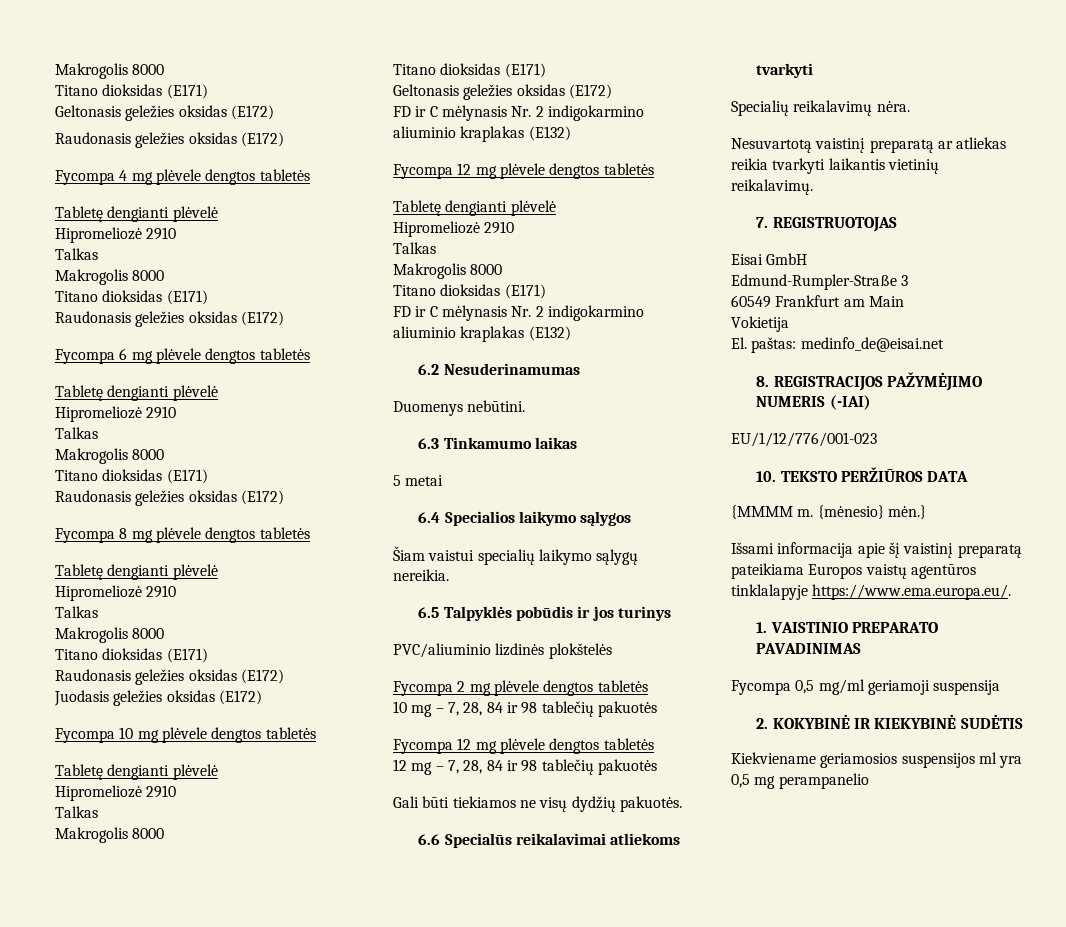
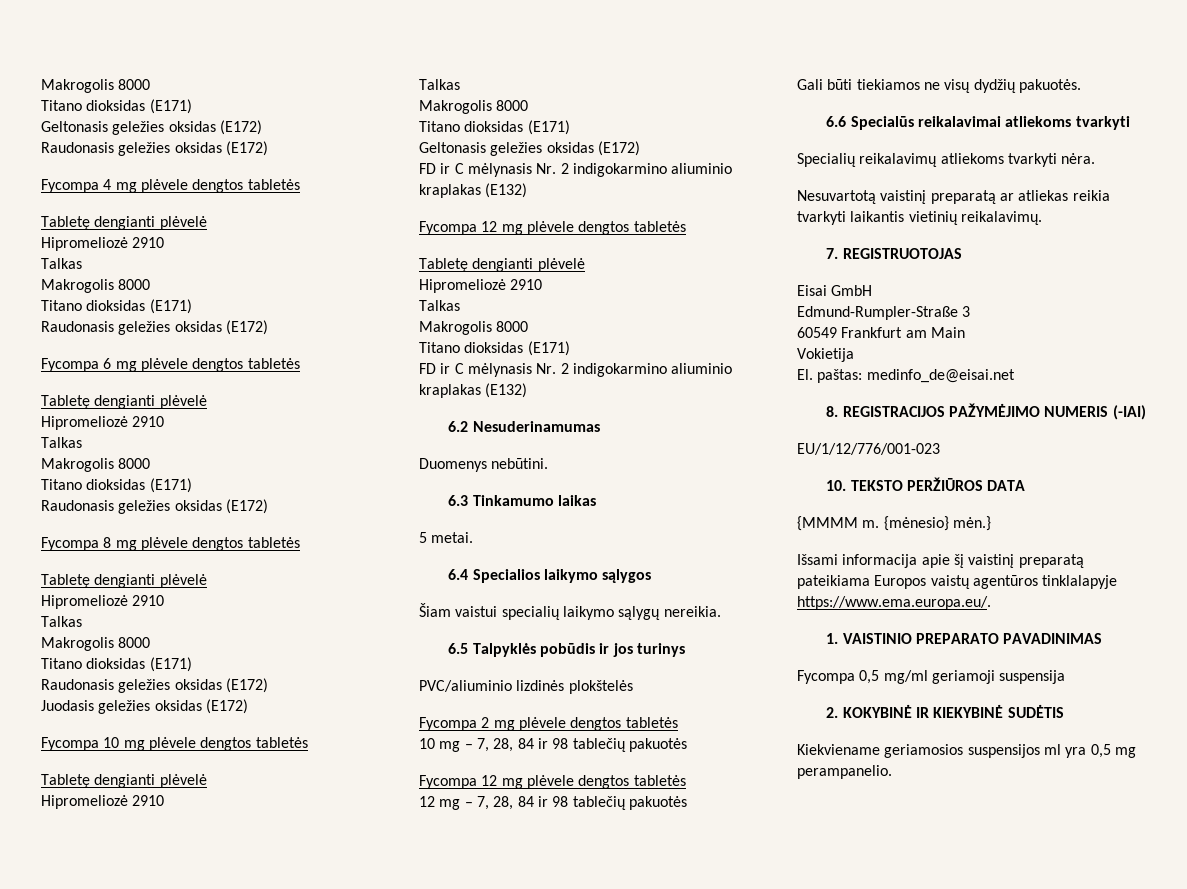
[405,475,444,486] metai -> [431,532,474,543] metai.
(873, 108) none -> [940,153,1057,167] atliekoms tvarkyti
[778,773,869,789] perampanelio -> [797,765,892,779] perampanelio.

